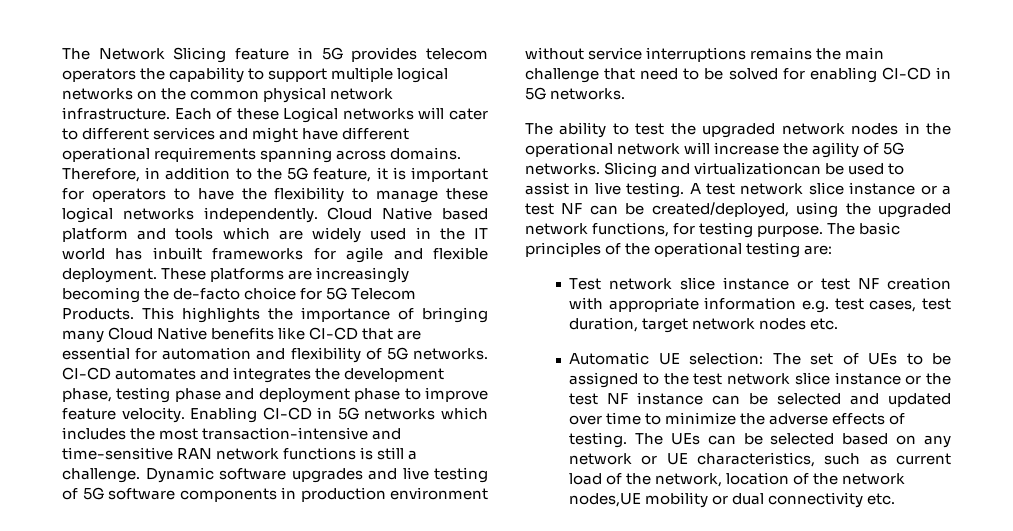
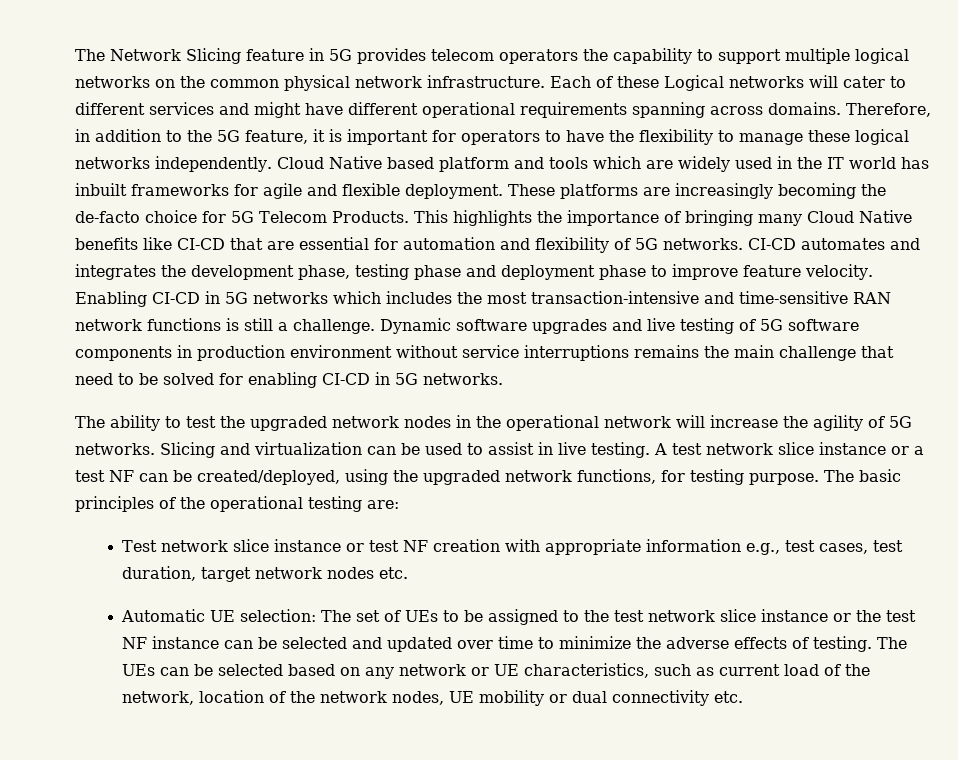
[694,162,822,175] virtualizationcan -> [254,442,396,455] virtualization can
[802,300,830,313] e.g. -> [746,543,781,555] e.g.,
[569,493,642,507] nodes,UE -> [392,691,475,705] nodes, UE

